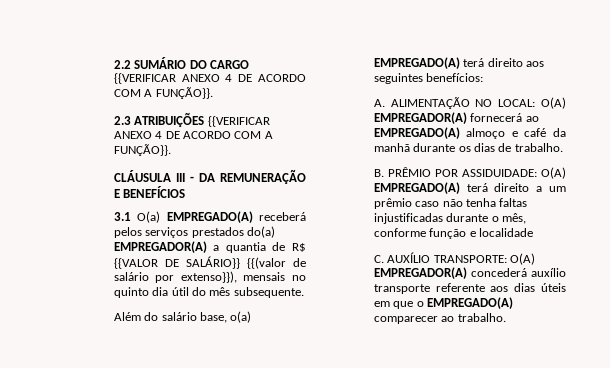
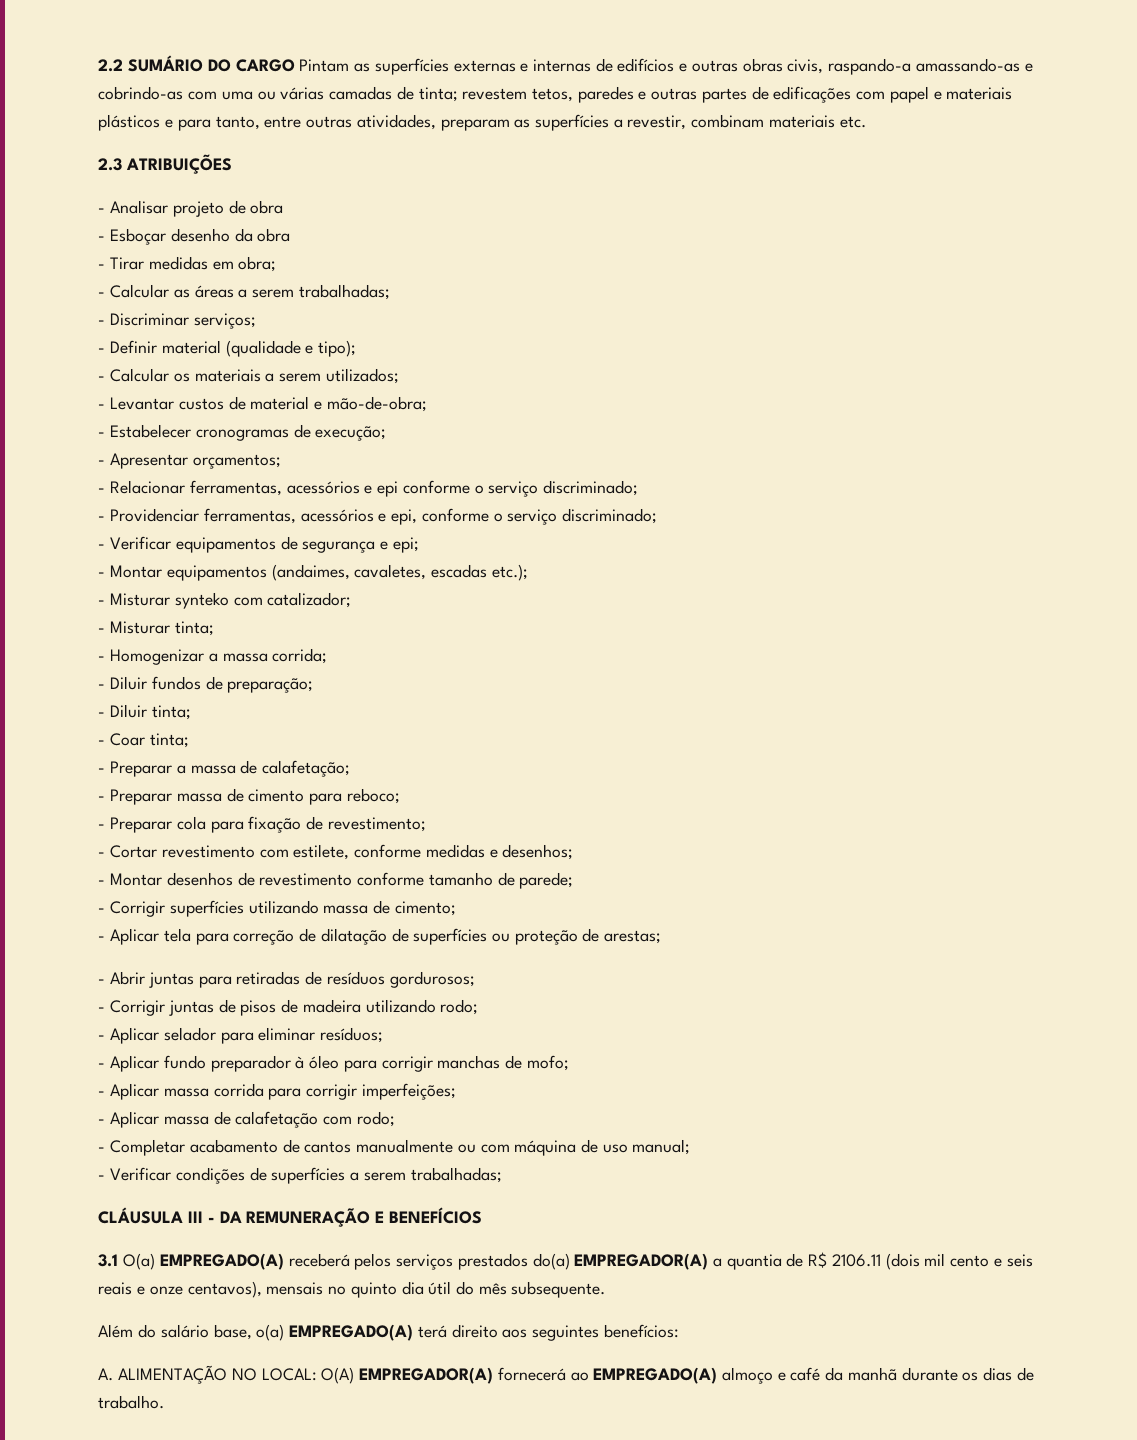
[113,73,306,84] [113,87,213,99] [113,112,270,127] [113,131,273,139] [113,144,171,156] {{VERIFICAR ANEXO 4 DE ACORDO COM A FUNÇÃO}}. // 2.3 ATRIBUIÇÕES {{VERIFICAR ANEXO 4 DE ACORDO COM A FUNÇÃO}}. -> [299,58,1033,75] [98,86,1013,103] [98,114,866,131] [98,154,233,174] [98,200,284,217] [98,228,291,245] [98,256,277,272] [98,284,390,300] [98,313,256,329] [98,340,357,357] [98,368,399,384] [98,396,427,412] [98,424,387,441] [98,453,281,469] [98,480,639,497] [98,508,658,525] [98,536,419,553] [98,564,528,581] [98,592,352,609] [98,621,214,636] [98,648,328,665] [98,676,314,693] [98,704,191,720] [98,733,189,748] [98,760,351,777] [98,788,400,805] [98,816,426,833] [98,844,574,860] [98,872,574,889] [98,900,456,917] [98,928,662,945] [98,971,475,988] [98,999,479,1016] [98,1027,384,1044] [98,1055,569,1072] [98,1083,456,1100] [98,1111,395,1128] [98,1139,691,1156] [98,1167,502,1184] Pintam as superfícies externas e internas de edifícios e outras obras civis, raspando-a amassando-as e cobrindo-as com uma ou várias camadas de tinta; revestem tetos, paredes e outras partes de edificações com papel e materiais plásticos e para tanto, entre outras atividades, preparam as superfícies a revestir, combinam materiais etc. // 2.3 ATRIBUIÇÕES // - Analisar projeto de obra // - Esboçar desenho da obra // - Tirar medidas em obra; // - Calcular as áreas a serem trabalhadas; // - Discriminar serviços; // - Definir material (qualidade e tipo); // - Calcular os materiais a serem utilizados; // - Levantar custos de material e mão-de-obra; // - Estabelecer cronogramas de execução; // - Apresentar orçamentos; // - Relacionar ferramentas, acessórios e epi conforme o serviço discriminado; // - Providenciar ferramentas, acessórios e epi, conforme o serviço discriminado; // - Verificar equipamentos de segurança e epi; // - Montar equipamentos (andaimes, cavaletes, escadas etc.); // - Misturar synteko com catalizador; // - Misturar tinta; // - Homogenizar a massa corrida; // - Diluir fundos de preparação; // - Diluir tinta; // - Coar tinta; // - Preparar a massa de calafetação; // - Preparar massa de cimento para reboco; // - Preparar cola para fixação de revestimento; // - Cortar revestimento com estilete, conforme medidas e desenhos; // - Montar desenhos de revestimento conforme tamanho de parede; // - Corrigir superfícies utilizando massa de cimento; // - Aplicar tela para correção de dilatação de superfícies ou proteção de arestas; // - Abrir juntas para retiradas de resíduos gordurosos; // - Corrigir juntas de pisos de madeira utilizando rodo; // - Aplicar selador para eliminar resíduos; // - Aplicar fundo preparador à óleo para corrigir manchas de mofo; // - Aplicar massa corrida para corrigir imperfeições; // - Aplicar massa de calafetação com rodo; // - Completar acabamento de cantos manualmente ou com máquina de uso manual; // - Verificar condições de superfícies a serem trabalhadas;
[113,256,306,269] [113,271,237,283] {{VALOR DE SALÁRIO}} {{(valor de salário por extenso}}), -> [831,1253,1033,1270] [98,1281,262,1298] 2106.11 (dois mil cento e seis reais e onze centavos),
[373,167,566,179] [373,182,566,194] [373,198,528,209] [373,213,526,224] [373,228,533,239] [373,252,535,265] [373,267,566,279] [373,283,566,294] [373,297,513,309] [373,313,506,324] // B. PRÊMIO POR ASSIDUIDADE: O(A) EMPREGADO(A) terá direito a um prêmio caso não tenha faltas injustificadas durante o mês, conforme função e localidade // C. AUXÍLIO TRANSPORTE: O(A) EMPREGADOR(A) concederá auxílio transporte referente aos dias úteis em que o EMPREGADO(A) comparecer ao trabalho. -> (165, 1402) none

